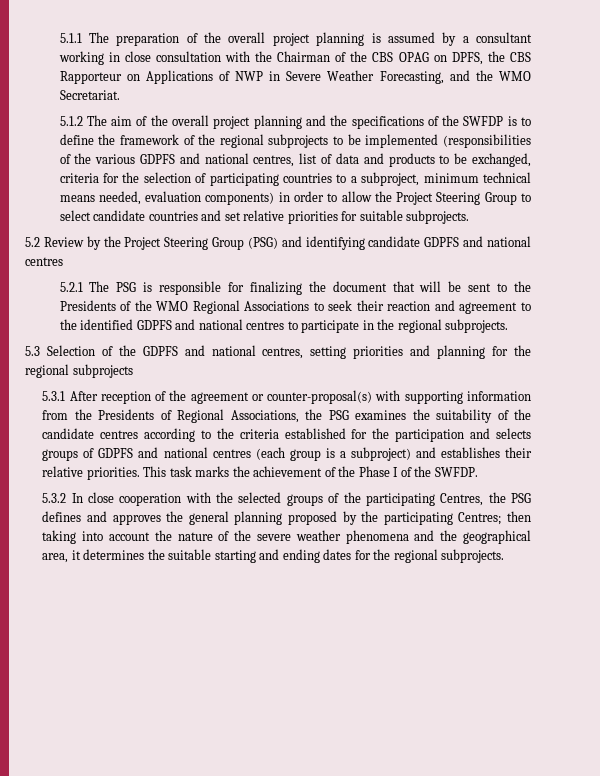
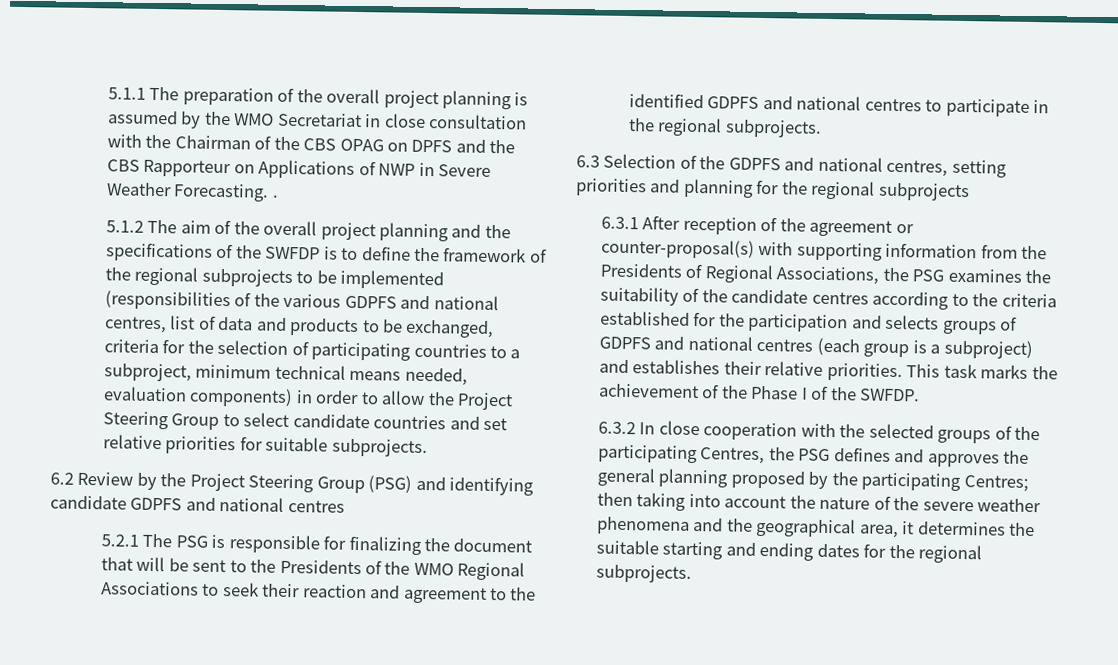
[462,32,532,43] [58,51,104,65] a consultant working -> [204,111,362,128] the WMO Secretariat
[451,52,483,65] DPFS, -> [411,139,486,153] DPFS and
[379,70,531,84] [59,90,120,100] Forecasting, and the WMO Secretariat. -> [173,183,279,202] Forecasting. .
[25,237,40,247] 5.2 -> [50,472,74,485] 6.2
[25,346,40,356] 5.3 -> [576,155,600,168] 6.3
[42,391,66,401] 5.3.1 -> [600,216,639,230] 6.3.1
[42,493,67,503] 5.3.2 -> [597,421,636,435] 6.3.2

